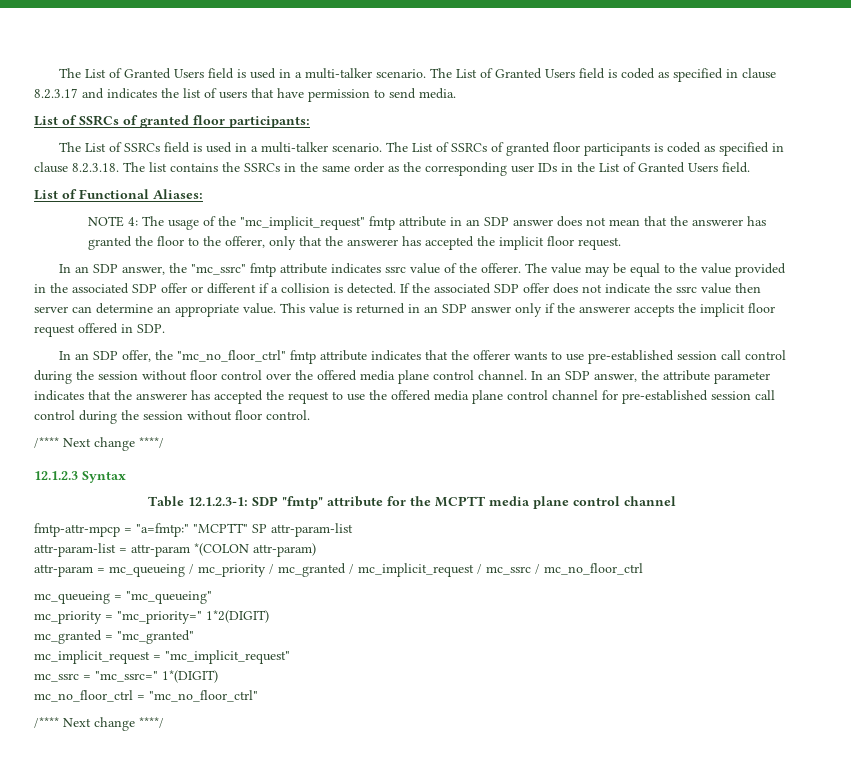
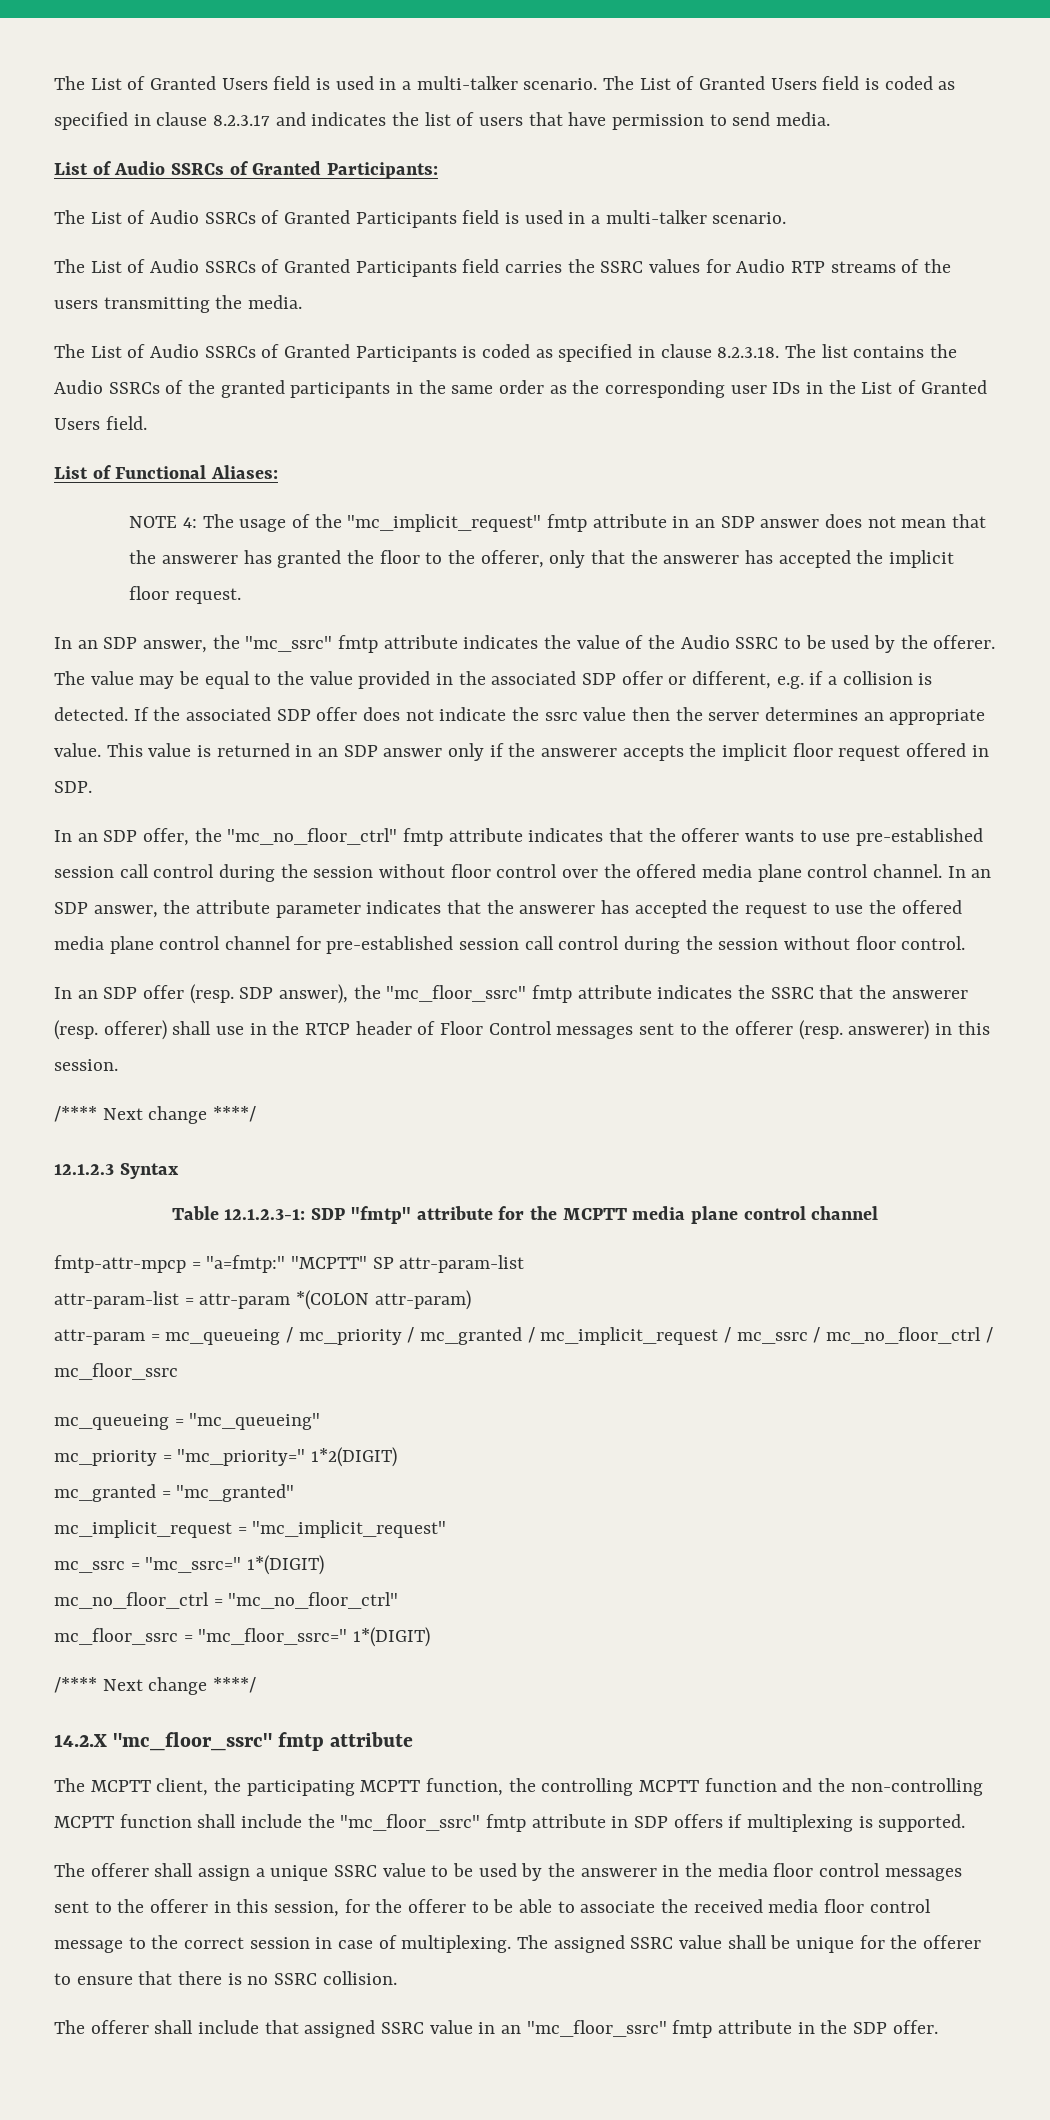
[79,115,310,128] [58,142,650,156] SSRCs of granted floor participants: // The List of SSRCs field is used in a multi-talker scenario. The List of SSRCs of granted floor participants -> [114,161,439,179] [54,210,787,228] [54,259,952,277] [54,295,303,313] [54,344,457,362] Audio SSRCs of Granted Participants: // The List of Audio SSRCs of Granted Participants field is used in a multi-talker scenario. // The List of Audio SSRCs of Granted Participants field carries the SSRC values for Audio RTP streams of the users transmitting the media. // The List of Audio SSRCs of Granted Participants
[244,163,280,172] SSRCs -> [54,380,391,398] Audio SSRCs of the granted participants
[384,266,406,273] ssrc -> [544,635,572,649] the
(477, 268) none -> [680,635,928,653] Audio SSRC to be used by the
[207,283,256,294] different -> [692,671,804,689] different, e.g.
[34,303,153,314] server can determine -> [675,707,859,721] the server determines
(310, 415) none -> [54,984,968,1004] [54,1020,990,1040] [54,1059,118,1071] // In an SDP offer (resp. SDP answer), the "mc_floor_ssrc" fmtp attribute indicates the SSRC that the answerer (resp. offerer) shall use in the RTCP header of Floor Control messages sent to the offerer (resp. answerer) in this session.
(643, 569) none -> [985,1327,993,1343] [54,1363,178,1380] / mc_floor_ssrc
[34,717,164,731] // /**** Next change ****/ -> [54,1627,431,1647] [54,1677,257,1695] [54,1732,414,1751] [54,1778,983,1796] [54,1814,966,1832] [54,1863,962,1881] [54,1899,931,1917] [54,1935,982,1953] [54,1971,397,1985] [54,2020,938,2038] // mc_floor_ssrc = "mc_floor_ssrc=" 1*(DIGIT) // /**** Next change ****/ // 14.2.X "mc_floor_ssrc" fmtp attribute // The MCPTT client, the participating MCPTT function, the controlling MCPTT function and the non-controlling MCPTT function shall include the "mc_floor_ssrc" fmtp attribute in SDP offers if multiplexing is supported. // The offerer shall assign a unique SSRC value to be used by the answerer in the media floor control messages sent to the offerer in this session, for the offerer to be able to associate the received media floor control message to the correct session in case of multiplexing. The assigned SSRC value shall be unique for the offerer to ensure that there is no SSRC collision. // The offerer shall include that assigned SSRC value in an "mc_floor_ssrc" fmtp attribute in the SDP offer.

